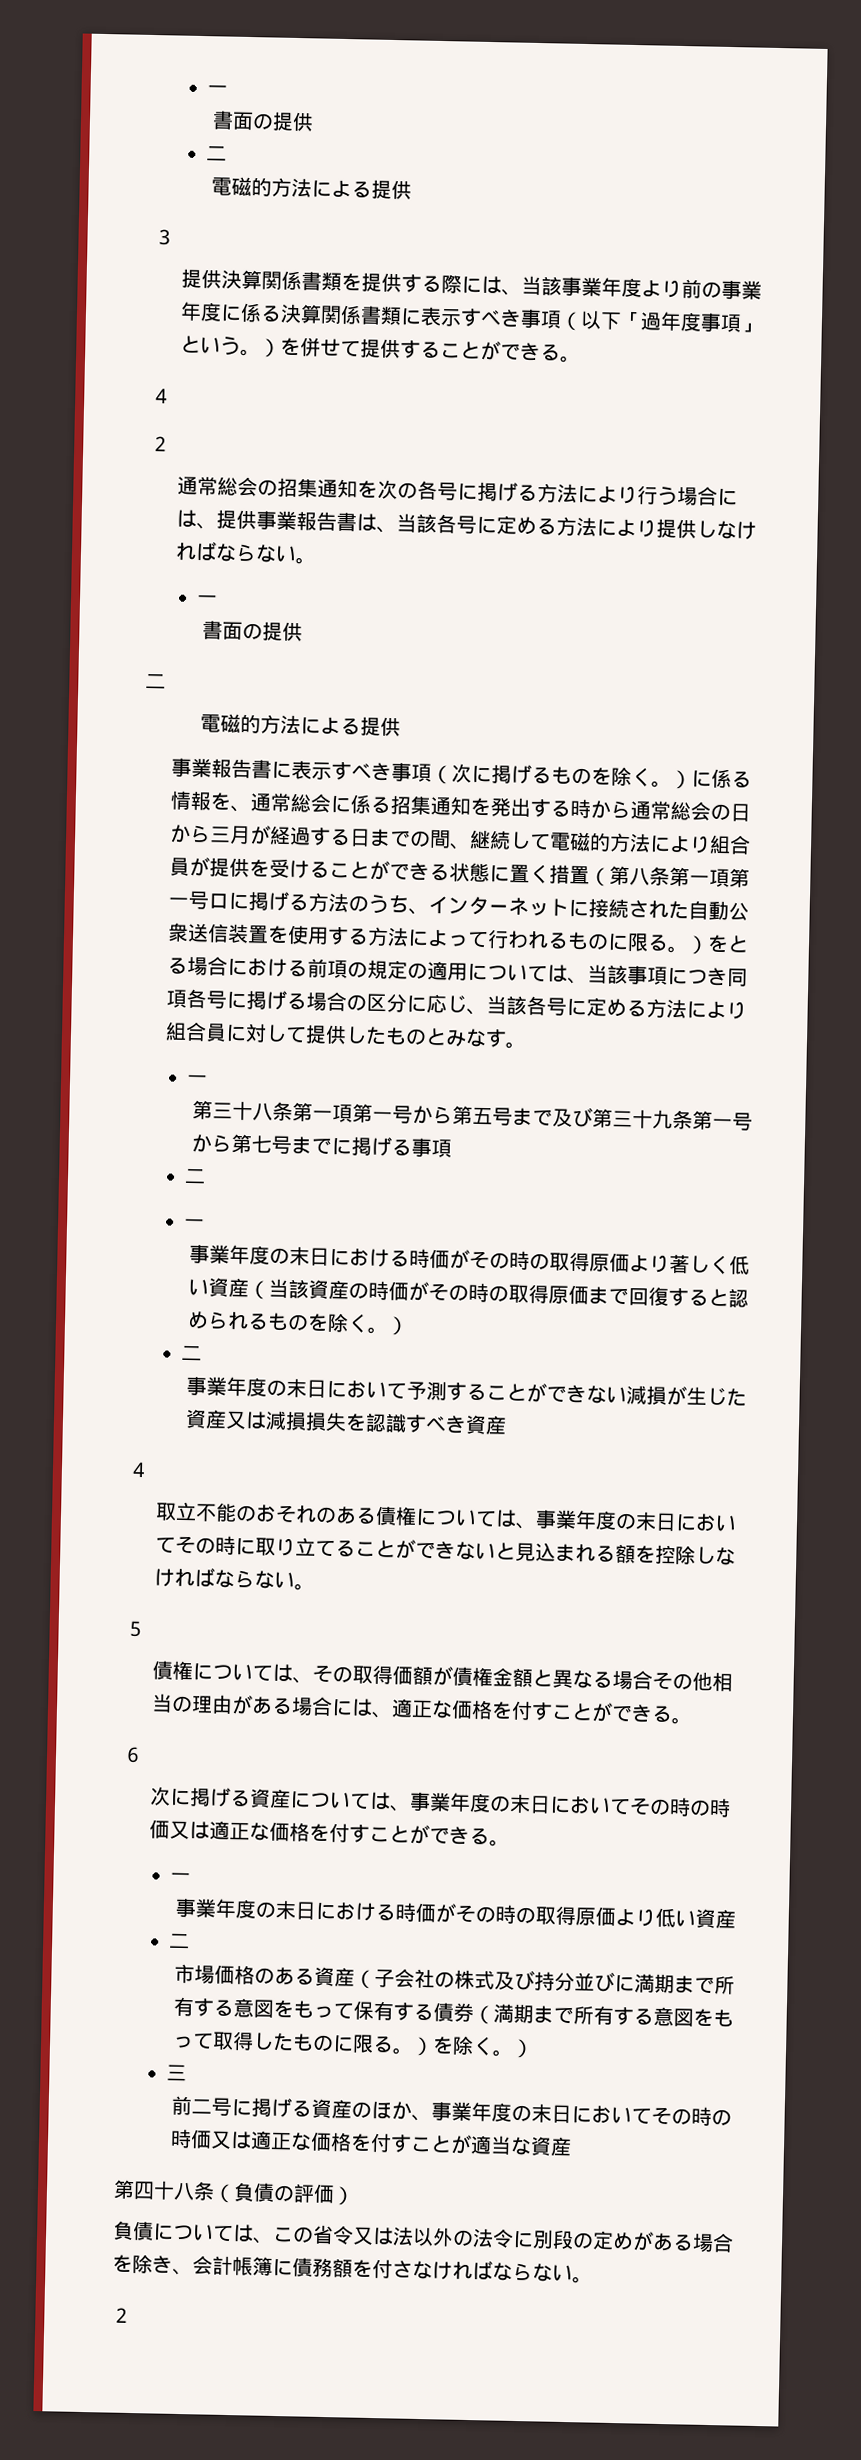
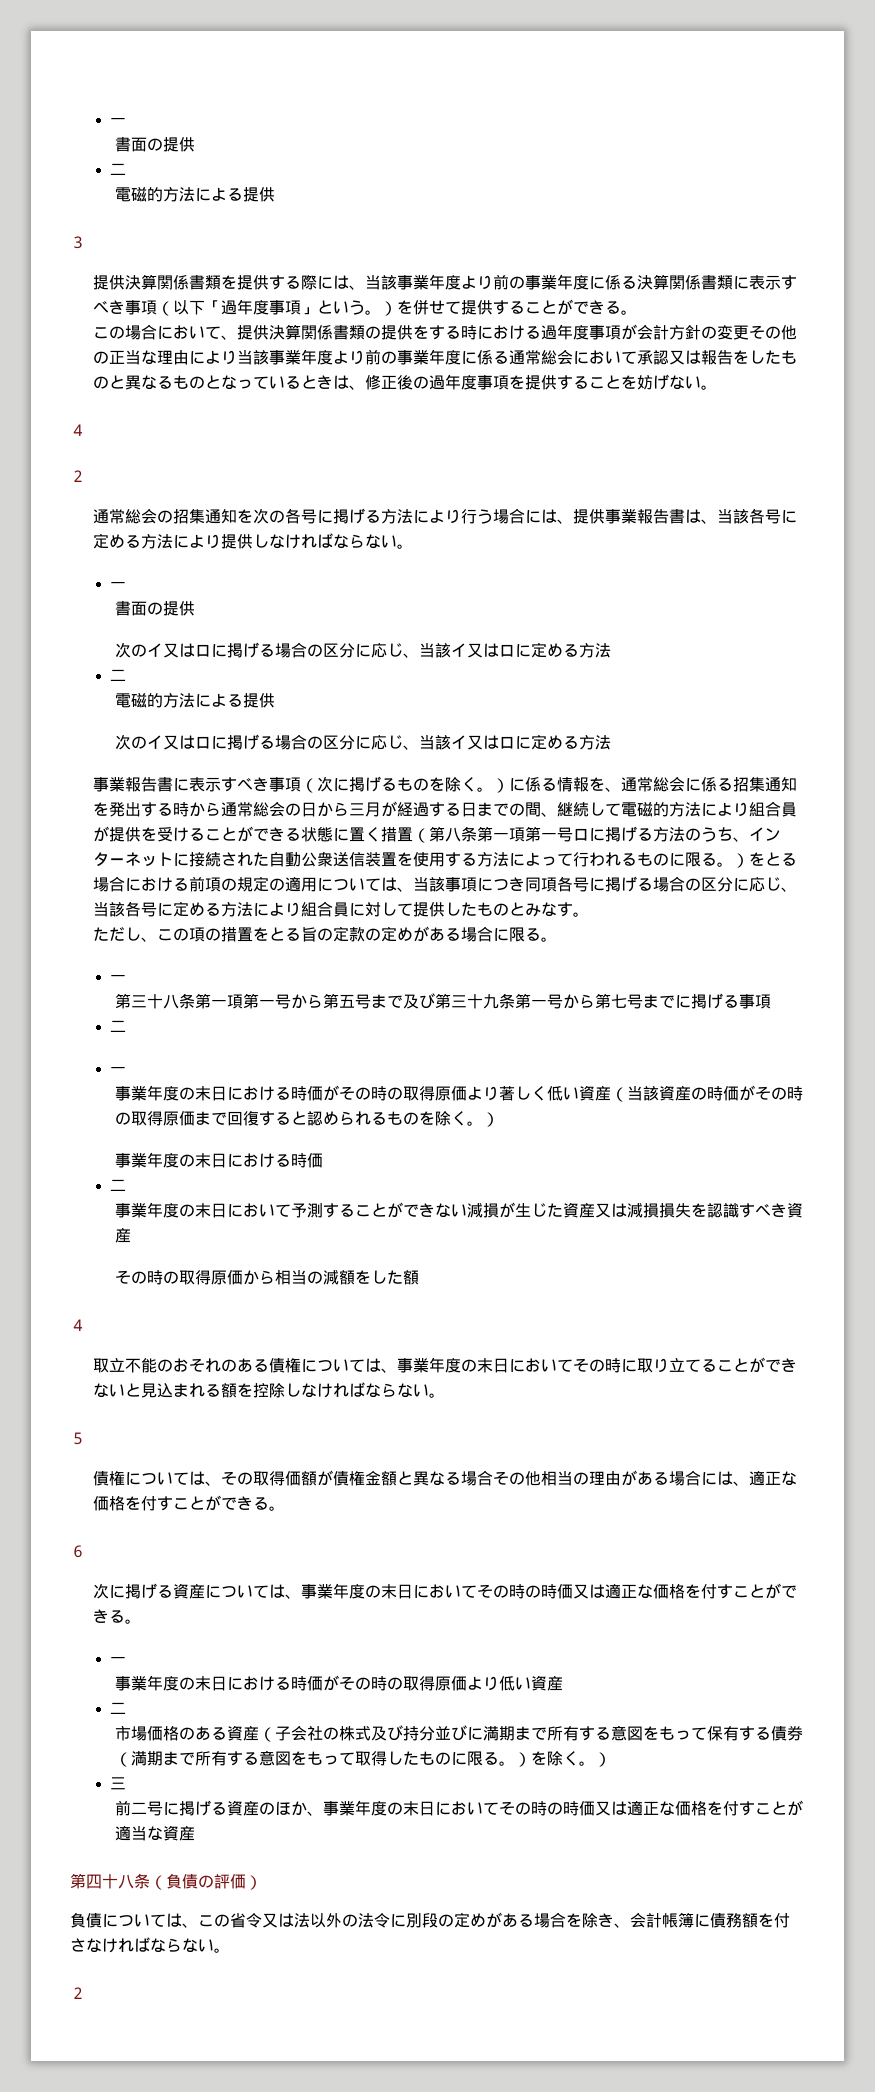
(582, 359) none -> [92,324,797,340] [92,349,797,365] [92,374,717,390] // この場合において、提供決算関係書類の提供をする時における過年度事項が会計方針の変更その他の正当な理由により当該事業年度より前の事業年度に係る通常総会において承認又は報告をしたものと異なるものとなっているときは、修正後の過年度事項を提供することを妨げない。
[145,673,166,689] [200,713,402,737] // 二 // 電磁的方法による提供 -> [115,642,612,658] [110,669,127,681] [115,693,276,708] [115,734,612,750] // 次のイ又はロに掲げる場合の区分に応じ、当該イ又はロに定める方法 // 二 // 電磁的方法による提供 // 次のイ又はロに掲げる場合の区分に応じ、当該イ又はロに定める方法
(527, 1045) none -> [92,926,557,942] // ただし、この項の措置をとる旨の定款の定めがある場合に限る。
(410, 1326) none -> [115,1152,324,1168] // 事業年度の末日における時価
(508, 1425) none -> [115,1270,420,1285] // その時の取得原価から相当の減額をした額

